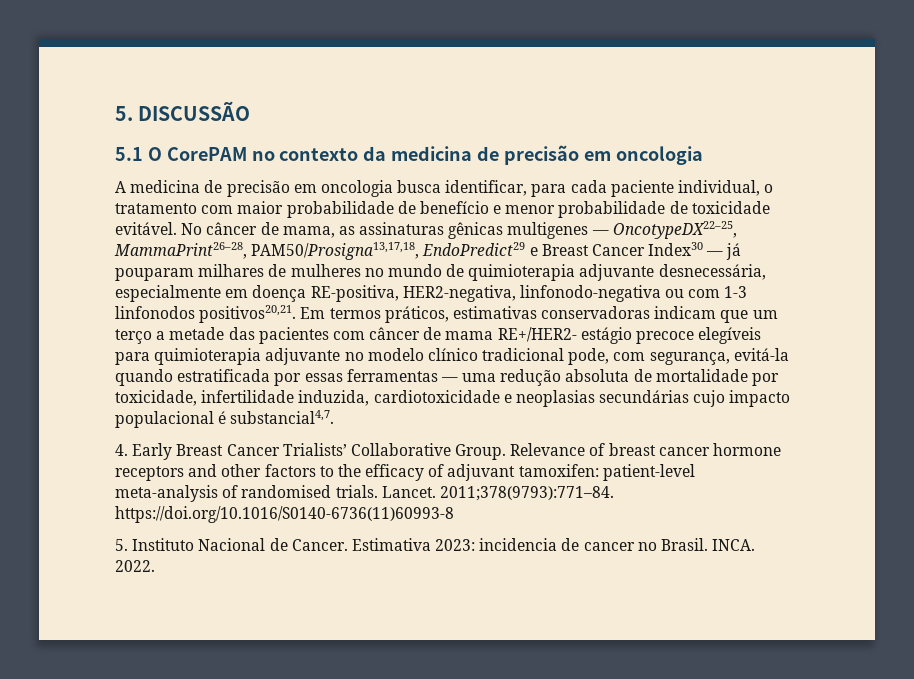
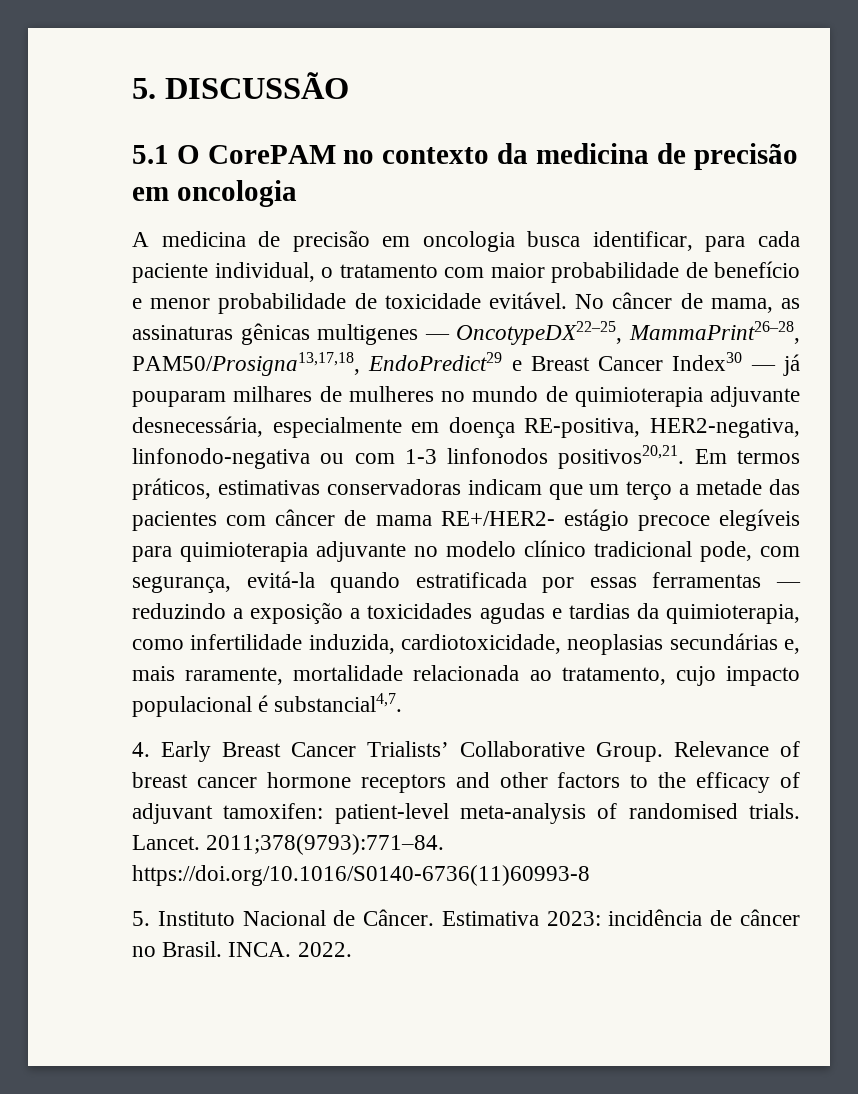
[462,369,780,386] [115,390,690,407] uma redução absoluta de mortalidade por toxicidade, infertilidade induzida, cardiotoxicidade e neoplasias secundárias -> [132,602,800,624] [132,633,800,655] [132,665,666,685] reduzindo a exposição a toxicidades agudas e tardias da quimioterapia, como infertilidade induzida, cardiotoxicidade, neoplasias secundárias e, mais raramente, mortalidade relacionada ao tratamento,
[291,539,348,551] Cancer. -> [363,909,435,926] Câncer.
[479,538,635,551] incidencia de cancer -> [608,909,800,926] incidência de câncer

